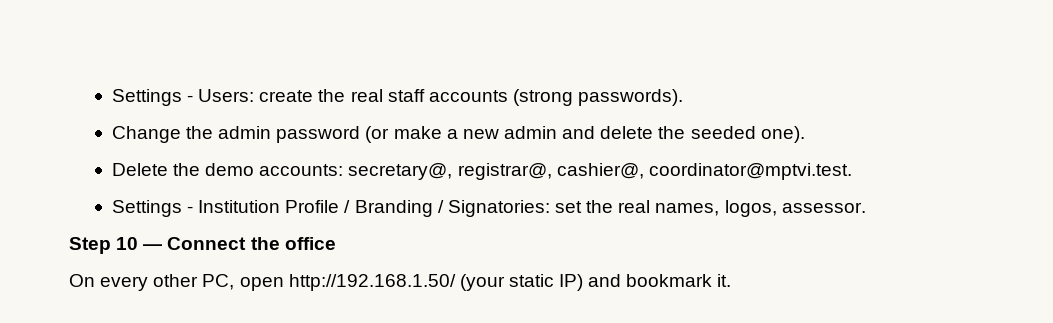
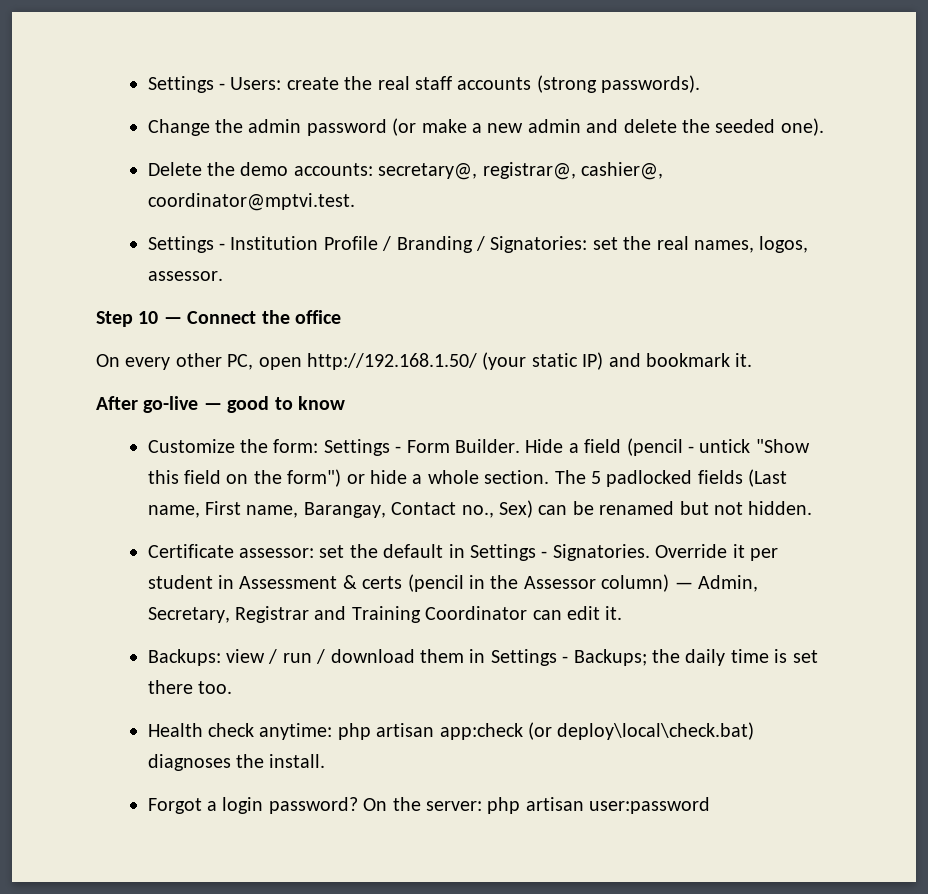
(732, 280) none -> [96,396,345,413] [147,438,810,456] [147,469,788,487] [147,500,813,518] [147,544,779,561] [147,574,759,592] [147,606,623,623] [147,649,818,666] [147,680,233,694] [147,722,755,740] [147,754,326,771] [147,797,711,814] // After go-live — good to know // Customize the form: Settings - Form Builder. Hide a field (pencil - untick "Show this field on the form") or hide a whole section. The 5 padlocked fields (Last name, First name, Barangay, Contact no., Sex) can be renamed but not hidden. // Certificate assessor: set the default in Settings - Signatories. Override it per student in Assessment & certs (pencil in the Assessor column) — Admin, Secretary, Registrar and Training Coordinator can edit it. // Backups: view / run / download them in Settings - Backups; the daily time is set there too. // Health check anytime: php artisan app:check (or deploy\local\check.bat) diagnoses the install. // Forgot a login password? On the server: php artisan user:password

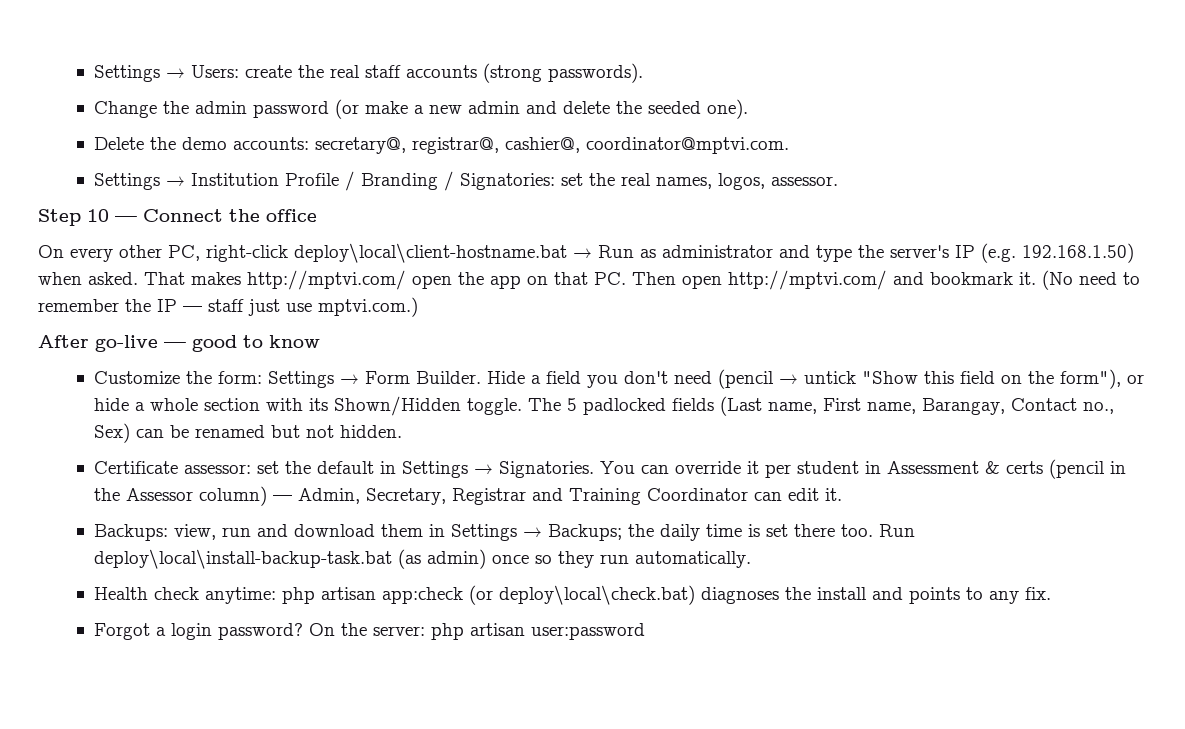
[147,76,226,93] Settings - -> [93,65,185,82] Settings →
[147,193,355,211] [147,236,226,253] coordinator@mptvi.test. // Settings - -> [585,137,789,154] [93,173,185,190] coordinator@mptvi.com. // Settings →
[258,352,753,370] open http://192.168.1.50/ (your static IP) and bookmark it. -> [206,243,1134,263] [38,270,1140,290] [38,297,418,317] right-click deploy\local\client-hostname.bat → Run as administrator and type the server's IP (e.g. 192.168.1.50) when asked. That makes http://mptvi.com/ open the app on that PC. Then open http://mptvi.com/ and bookmark it. (No need to remember the IP — staff just use mptvi.com.)
[395,446,402,453] - -> [339,374,359,384] →
[626,438,695,456] (pencil - -> [586,369,798,389] you don't need (pencil →
[287,469,342,487] form") -> [1059,369,1121,389] form"),
[484,470,550,484] section. -> [203,396,522,416] section with its Shown/Hidden toggle.
[541,544,728,561] - Signatories. Override -> [473,461,741,478] → Signatories. You can override
[226,649,326,664] view / run / -> [173,524,288,540] view, run and
[562,656,569,663] - -> [522,527,542,537] →
(233, 687) none -> [878,524,915,537] [93,549,751,569] Run deploy\local\install-backup-task.bat (as admin) once so they run automatically.
[269,754,326,768] install. -> [816,587,1051,604] install and points to any fix.

